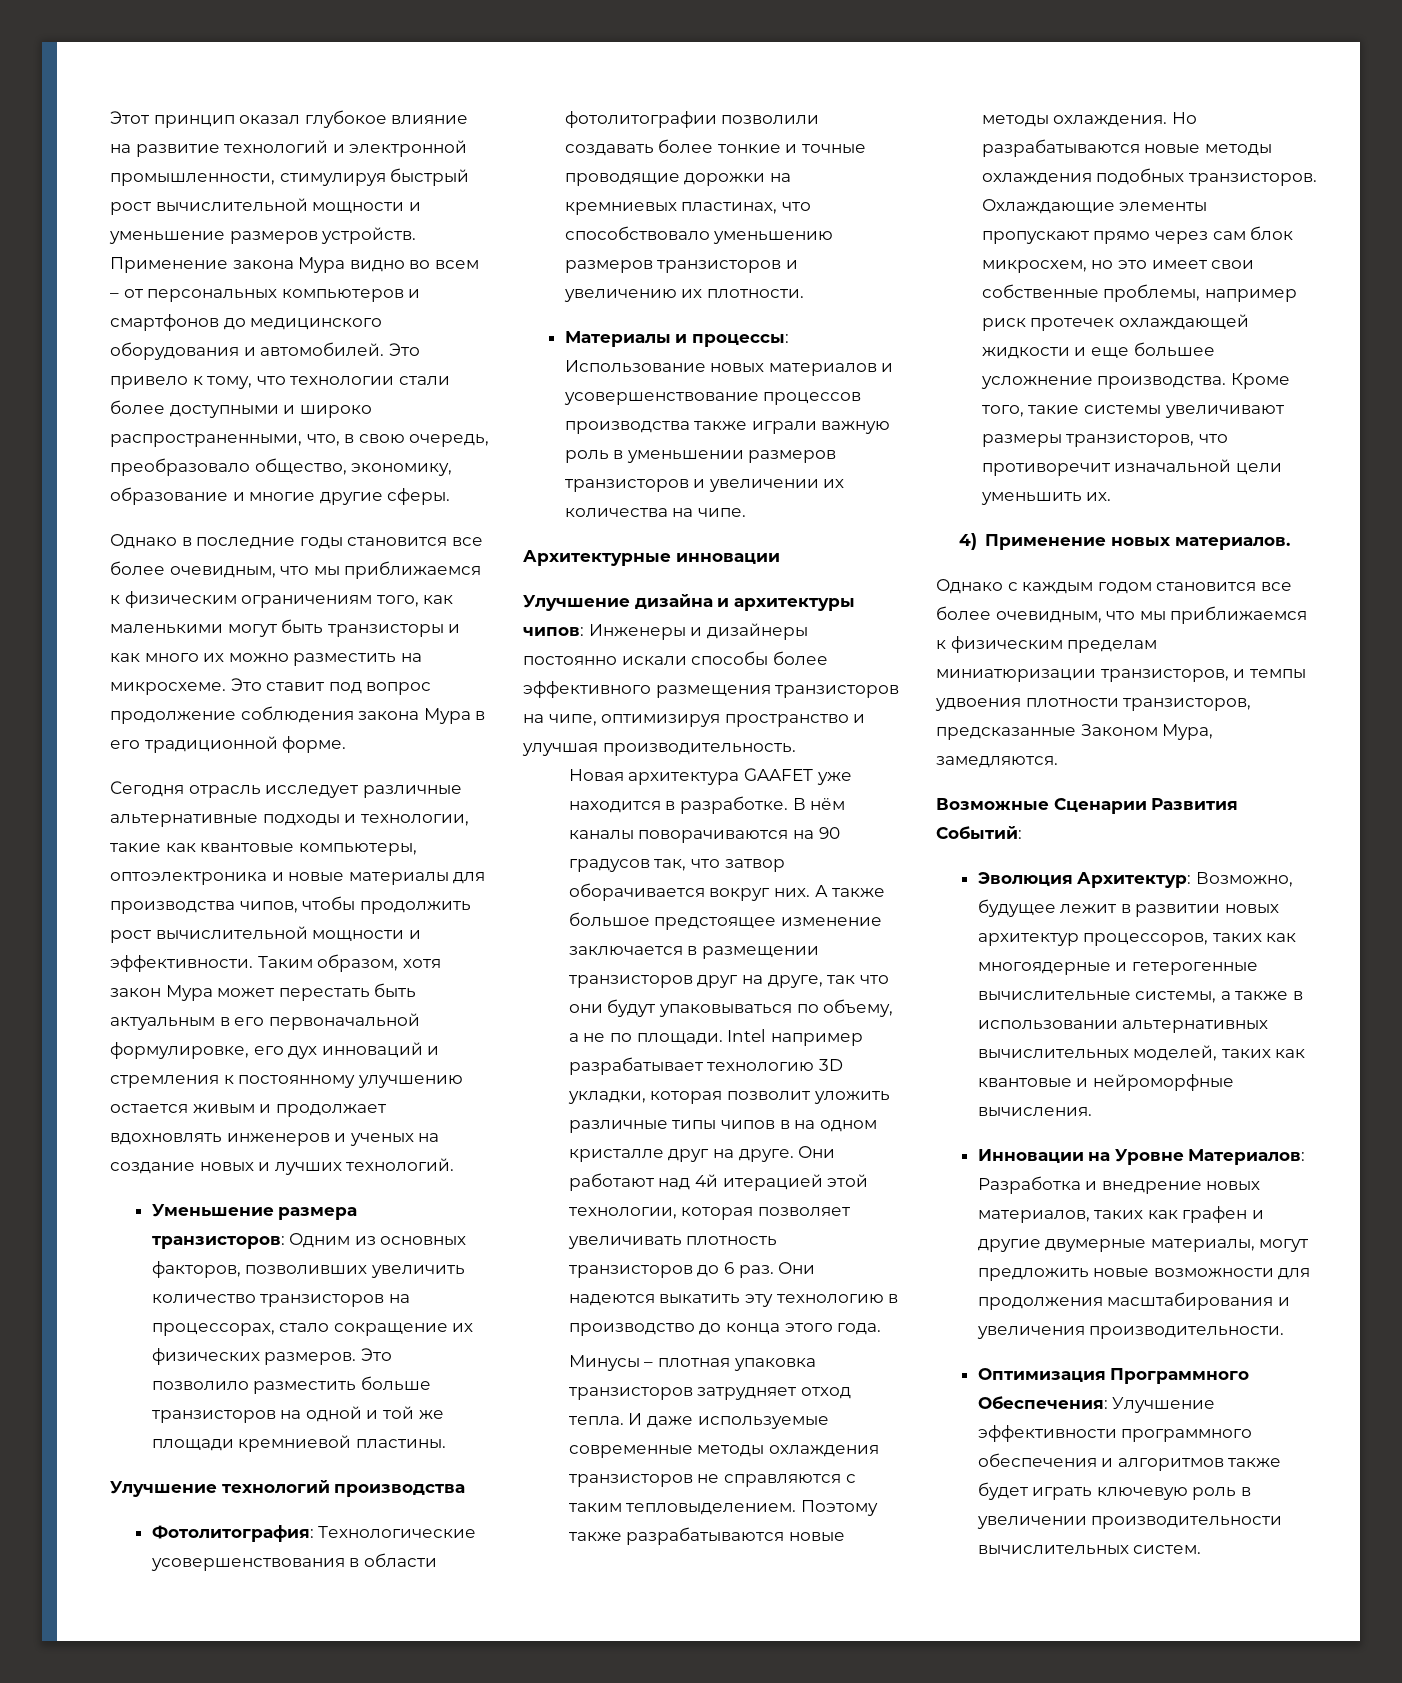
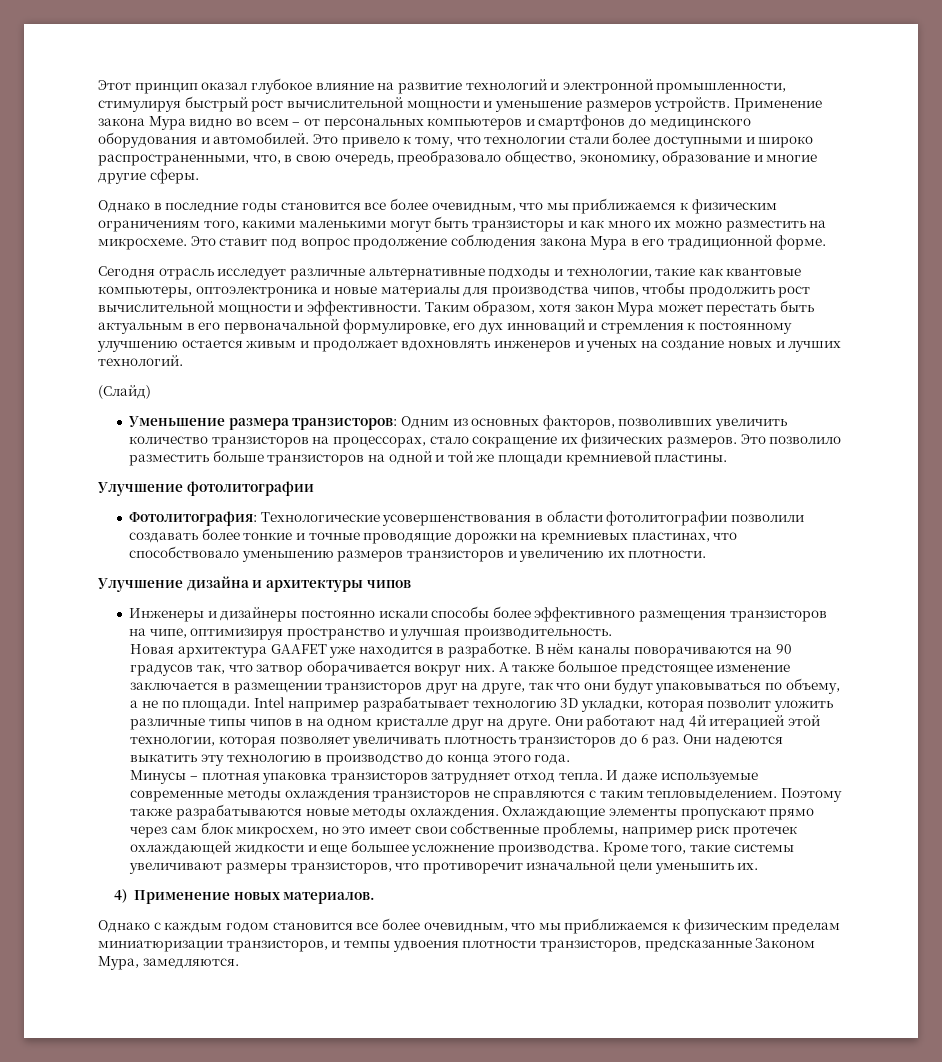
[423,595,454,604] как -> [242,220,296,228] какими
(455, 1164) none -> [98,385,151,399] // (Слайд)
[221,1480,466,1497] технологий производства -> [186,481,314,496] фотолитографии
[564,331,789,347] [564,360,894,376] [563,392,862,405] [564,421,891,434] [564,450,837,463] [564,479,845,492] [564,508,746,517] [523,550,780,566] // Материалы и процессы: Использование новых материалов и усовершенствование процессов производства также играли важную роль в уменьшении размеров транзисторов и увеличении их количества на чипе. // Архитектурные инновации -> (707, 554) none
[523,627,584,636] чипов: -> [366,580,411,588] чипов //
[1171,112,1197,124] [981,139,1272,157] [981,168,1317,186] Но разрабатываются новые методы охлаждения подобных транзисторов. -> (499, 813) none
[936,798,1239,814] [936,826,1022,839] [977,872,1293,888] [977,899,1279,917] [977,933,1297,946] [977,962,1258,975] [977,991,1303,1003] [977,1020,1269,1033] [977,1045,1306,1061] [977,1074,1234,1091] [977,1107,1092,1117] [977,1149,1306,1165] [977,1176,1261,1194] [977,1206,1264,1223] [977,1239,1309,1252] [977,1268,1311,1281] [977,1292,1290,1310] [976,1326,1285,1339] [977,1368,1250,1384] [977,1396,1216,1413] [977,1425,1253,1442] [977,1453,1282,1471] [977,1482,1251,1500] [976,1516,1283,1529] [977,1545,1202,1555] // Возможные Сценарии Развития Событий: // Эволюция Архитектур: Возможно, будущее лежит в развитии новых архитектур процессоров, таких как многоядерные и гетерогенные вычислительные системы, а также в использовании альтернативных вычислительных моделей, таких как квантовые и нейроморфные вычисления. // Инновации на Уровне Материалов: Разработка и внедрение новых материалов, таких как графен и другие двумерные материалы, могут предложить новые возможности для продолжения масштабирования и увеличения производительности. // Оптимизация Программного Обеспечения: Улучшение эффективности программного обеспечения и алгоритмов также будет играть ключевую роль в увеличении производительности вычислительных систем. -> (239, 963) none

